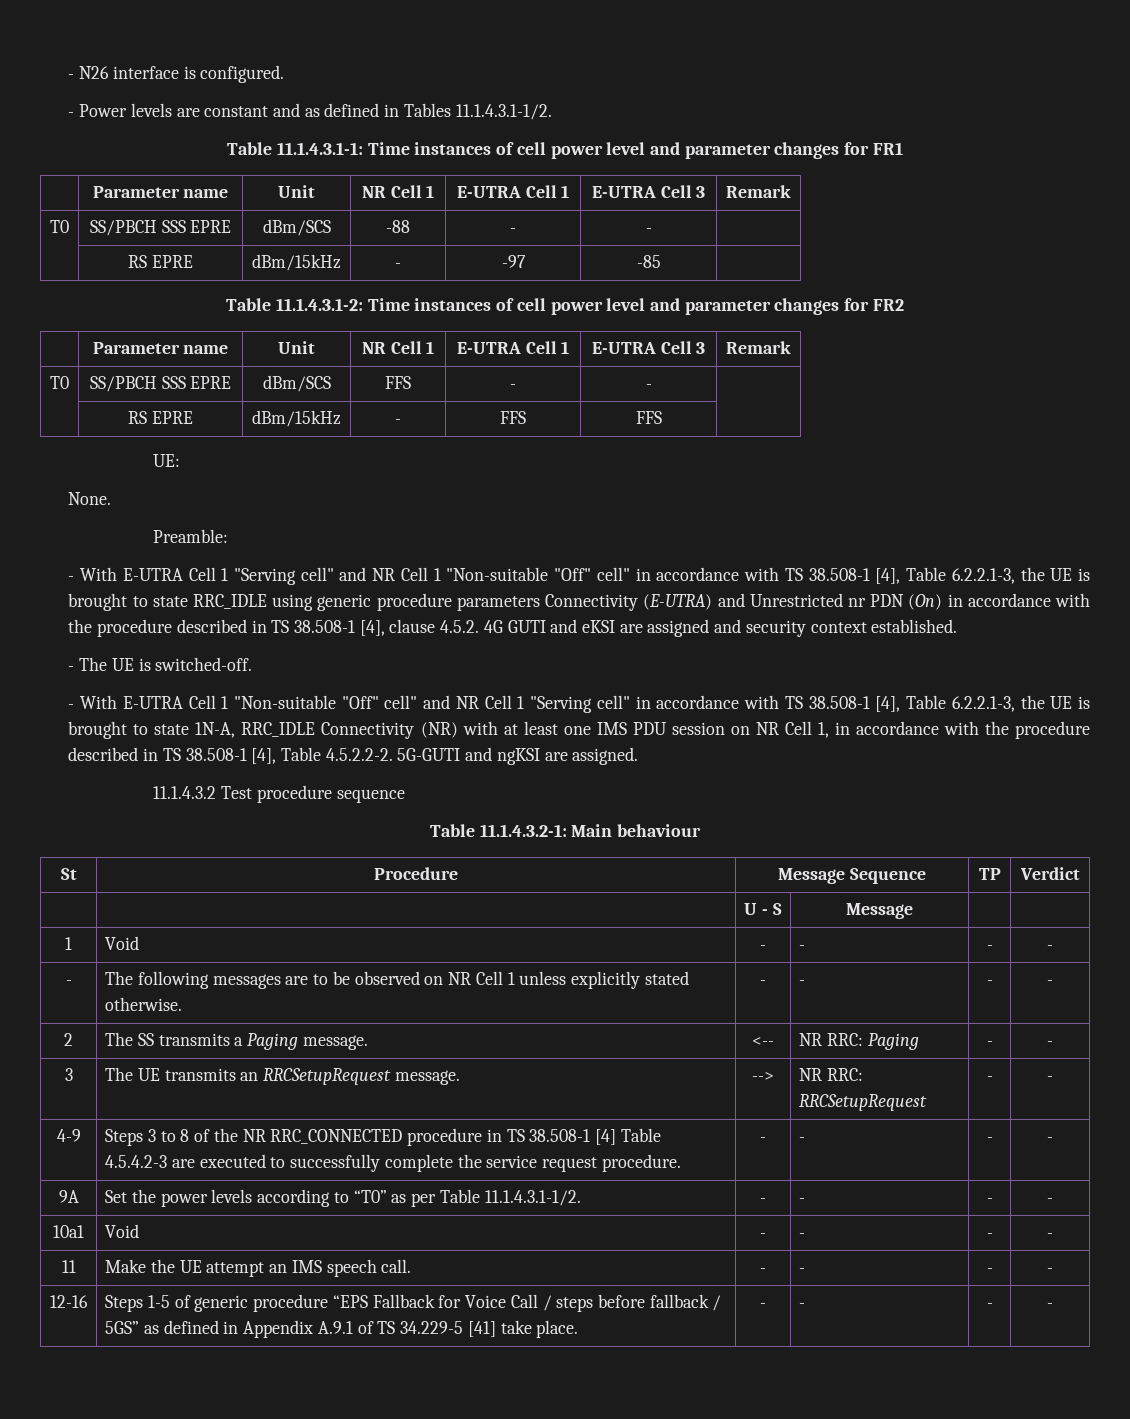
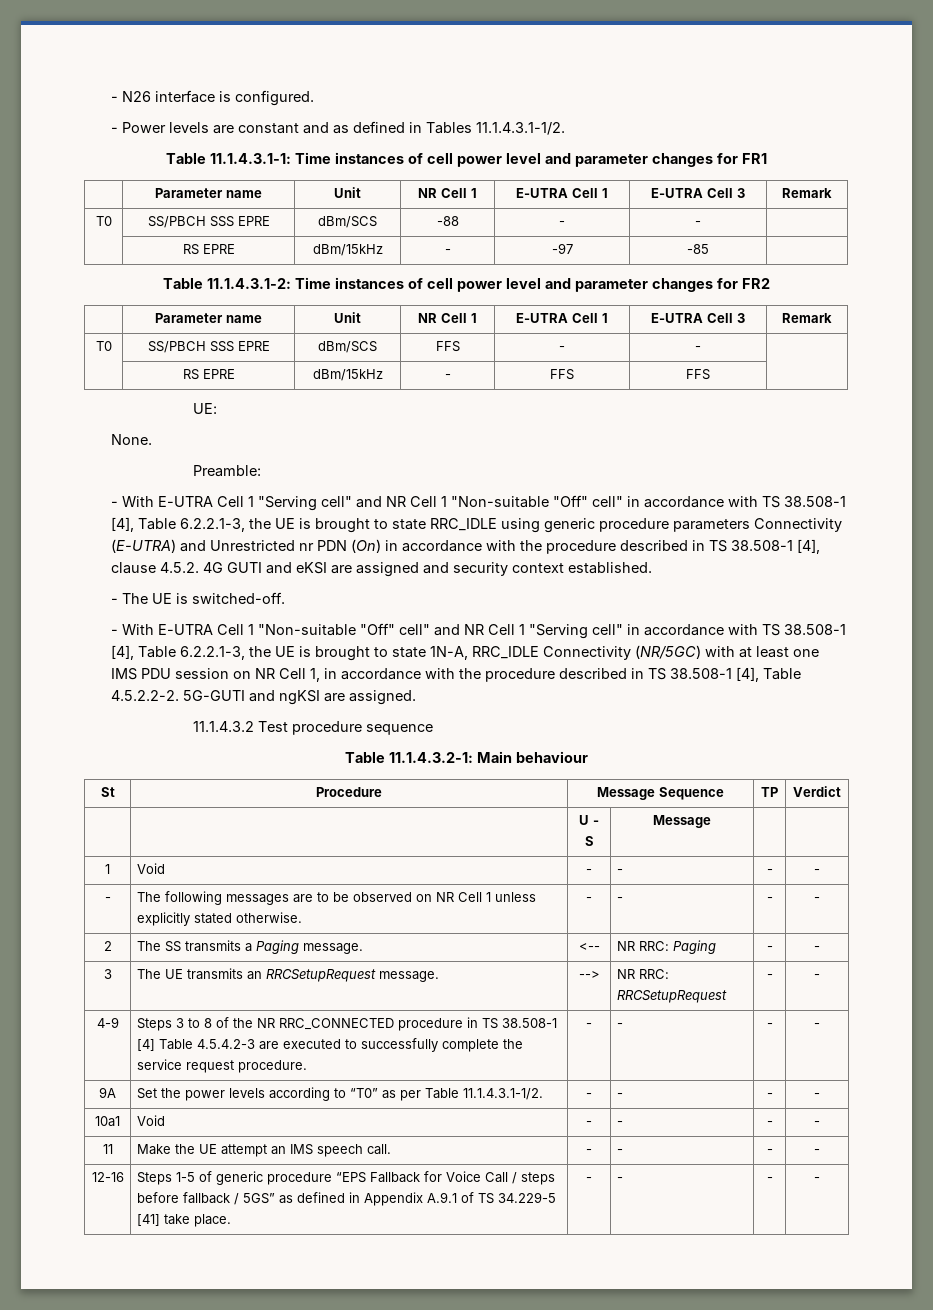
[420,722,458,738] (NR) -> [635,645,702,659] (NR/5GC)

